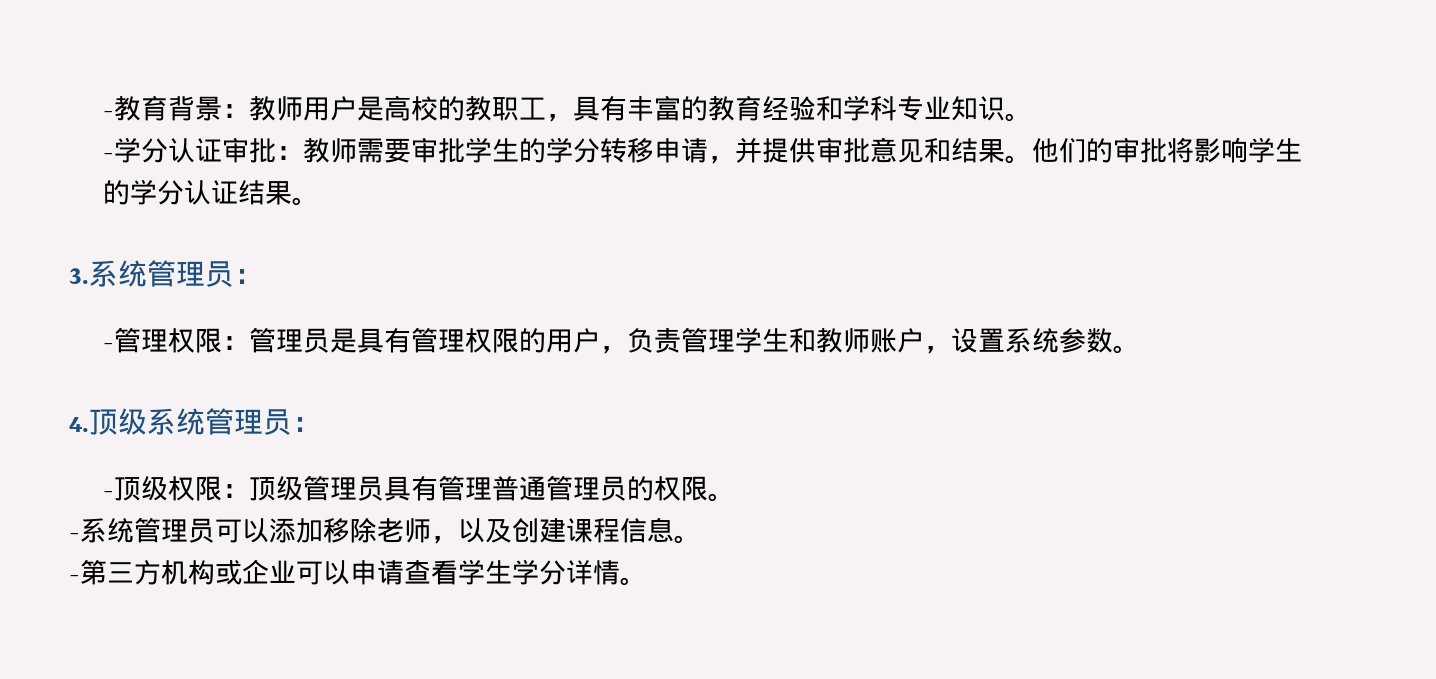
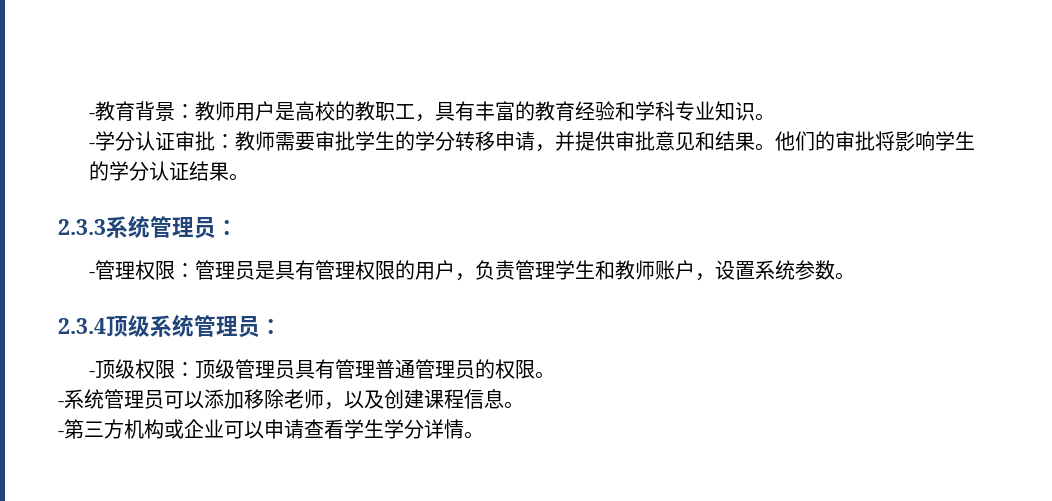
[69,268,89,284] 3. -> [58,219,106,235] 2.3.3
[69,417,89,432] 4. -> [58,318,106,334] 2.3.4

